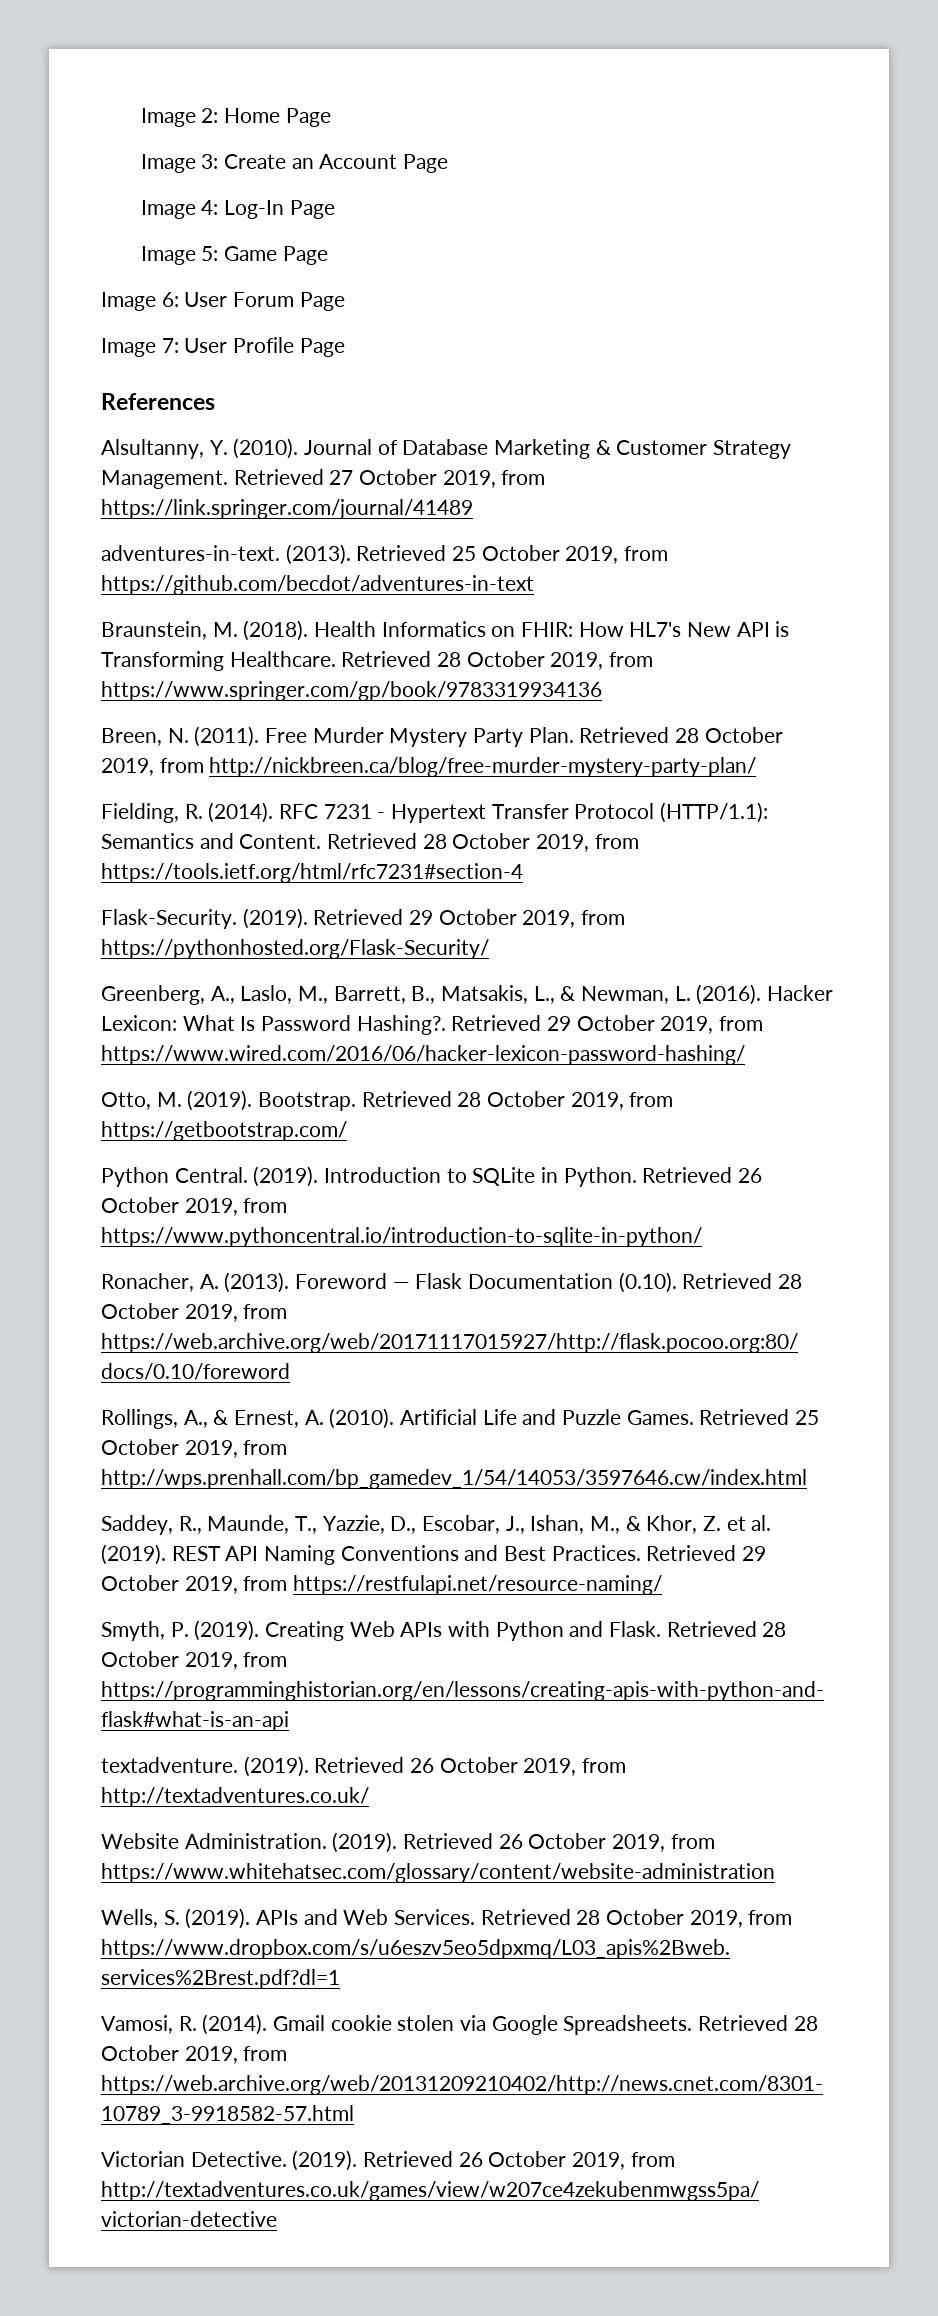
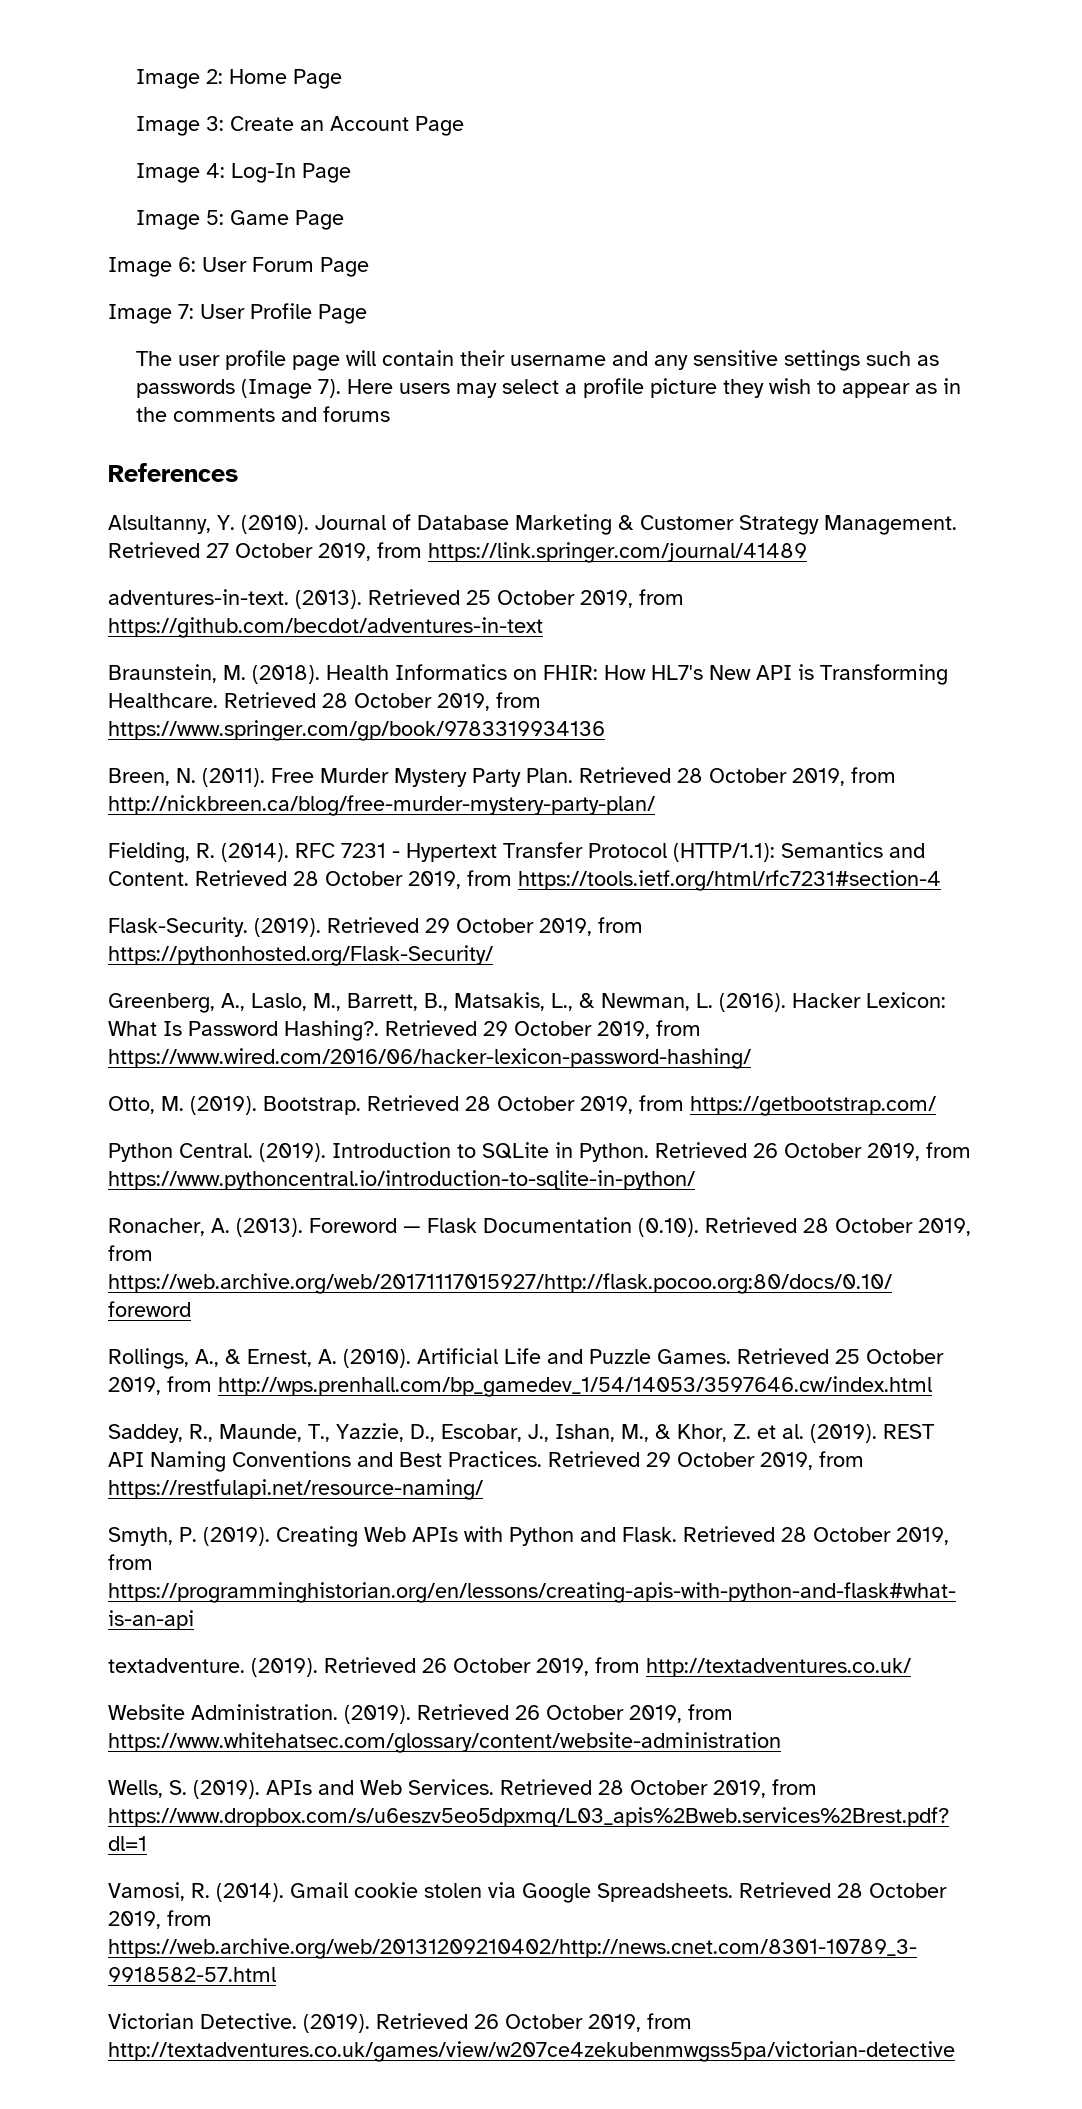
(345, 347) none -> [136,350,940,371] [136,378,962,399] [136,406,391,422] // The user profile page will contain their username and any sensitive settings such as passwords (Image 7). Here users may select a profile picture they wish to appear as in the comments and forums

